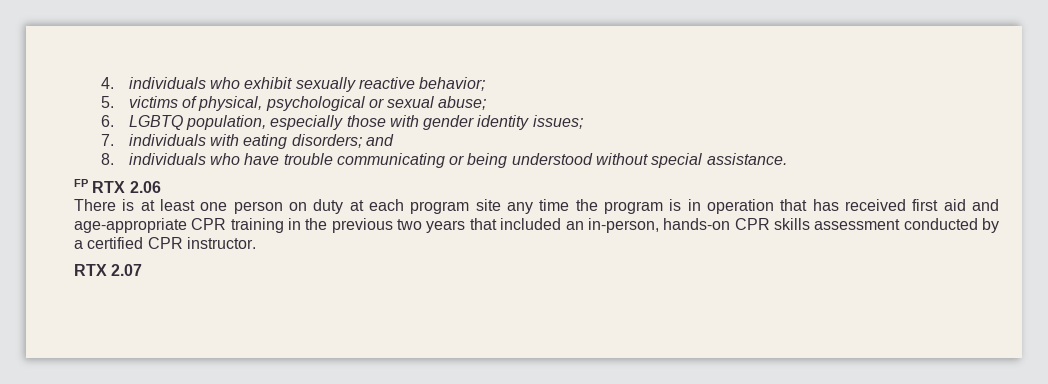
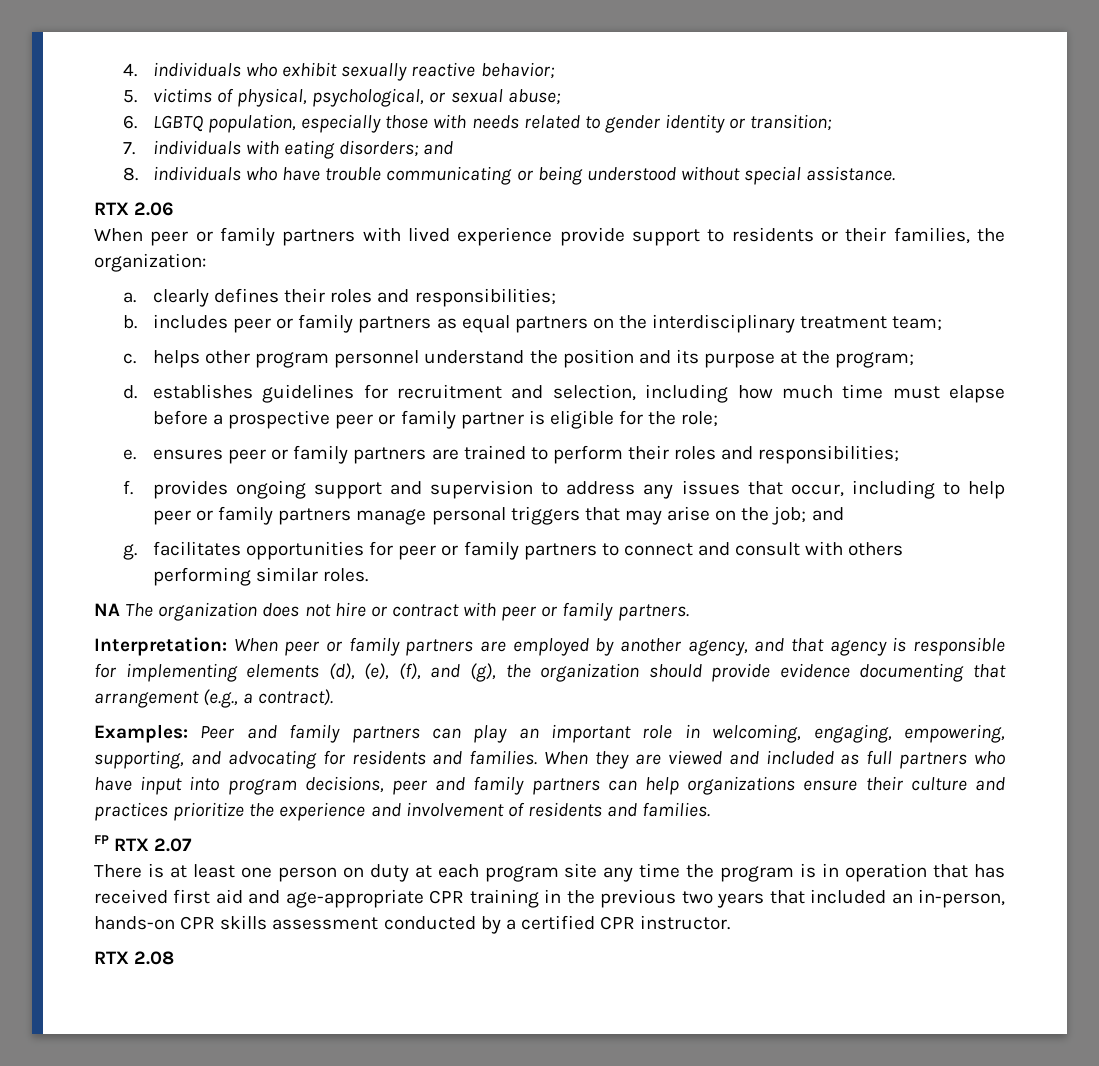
[265,96,365,111] psychological -> [312,88,425,107] psychological,
[423,115,583,130] gender identity issues; -> [471,114,833,133] needs related to gender identity or transition;
(787, 159) none -> [94,202,175,216] [94,227,1006,246] [94,253,206,272] [123,288,556,307] [123,314,943,333] [123,349,915,368] [123,384,1006,403] [152,410,719,429] [123,445,900,464] [123,480,1005,499] [152,506,844,525] [123,541,904,560] [152,567,369,586] [94,602,689,621] [94,637,1005,656] [94,663,1006,682] [94,689,334,708] [94,724,1005,743] [94,750,1006,769] [94,776,1006,795] [94,802,711,821] // RTX 2.06 // When peer or family partners with lived experience provide support to residents or their families, the organization: // a. clearly defines their roles and responsibilities; // b. includes peer or family partners as equal partners on the interdisciplinary treatment team; // c. helps other program personnel understand the position and its purpose at the program; // d. establishes guidelines for recruitment and selection, including how much time must elapse before a prospective peer or family partner is eligible for the role; // e. ensures peer or family partners are trained to perform their roles and responsibilities; // f. provides ongoing support and supervision to address any issues that occur, including to help peer or family partners manage personal triggers that may arise on the job; and // g. facilitates opportunities for peer or family partners to connect and consult with others performing similar roles. // NA The organization does not hire or contract with peer or family partners. // Interpretation: When peer or family partners are employed by another agency, and that agency is responsible for implementing elements (d), (e), (f), and (g), the organization should provide evidence documenting that arrangement (e.g., a contract). // Examples: Peer and family partners can play an important role in welcoming, engaging, empowering, supporting, and advocating for residents and families. When they are viewed and included as full partners who have input into program decisions, peer and family partners can help organizations ensure their culture and practices prioritize the experience and involvement of residents and families.
[129,181,161,193] 2.06 -> [154,838,193,852] 2.07
[111,264,143,276] 2.07 -> [134,951,175,965] 2.08

